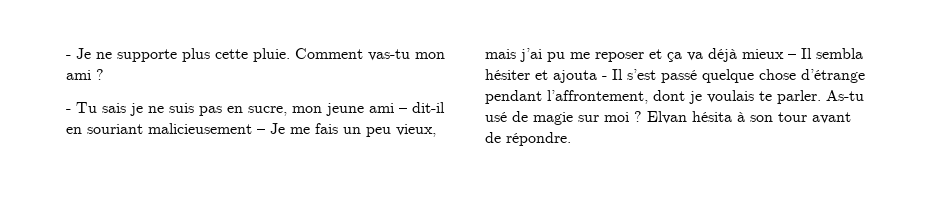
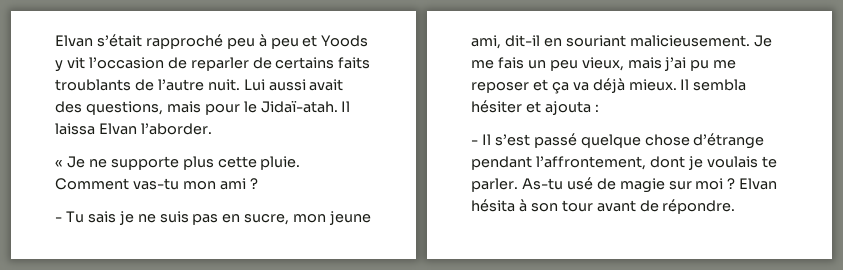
[66,55,71,59] - -> [55,34,369,49] [55,57,371,72] [55,79,344,91] [55,100,351,115] [55,123,212,135] [55,160,63,167] Elvan s’était rapproché peu à peu et Yoods y vit l’occasion de reparler de certains faits troublants de l’autre nuit. Lui aussi avait des questions, mais pour le Jidaï-atah. Il laissa Elvan l’aborder. // «
[369,103,407,113] ami – -> [471,35,501,49] ami,
[148,123,265,134] malicieusement – -> [629,35,750,47] malicieusement.
[742,49,796,59] mieux – -> [628,79,677,91] mieux.
(597, 76) none -> [594,104,599,112] : //

